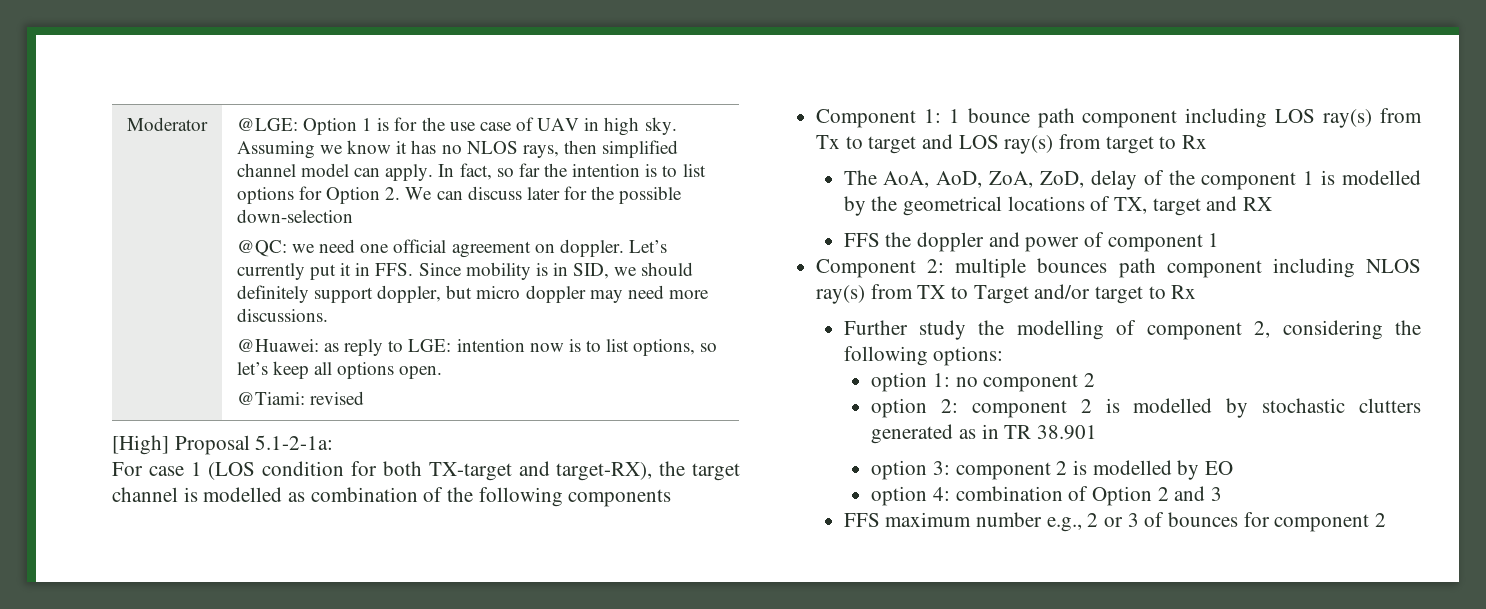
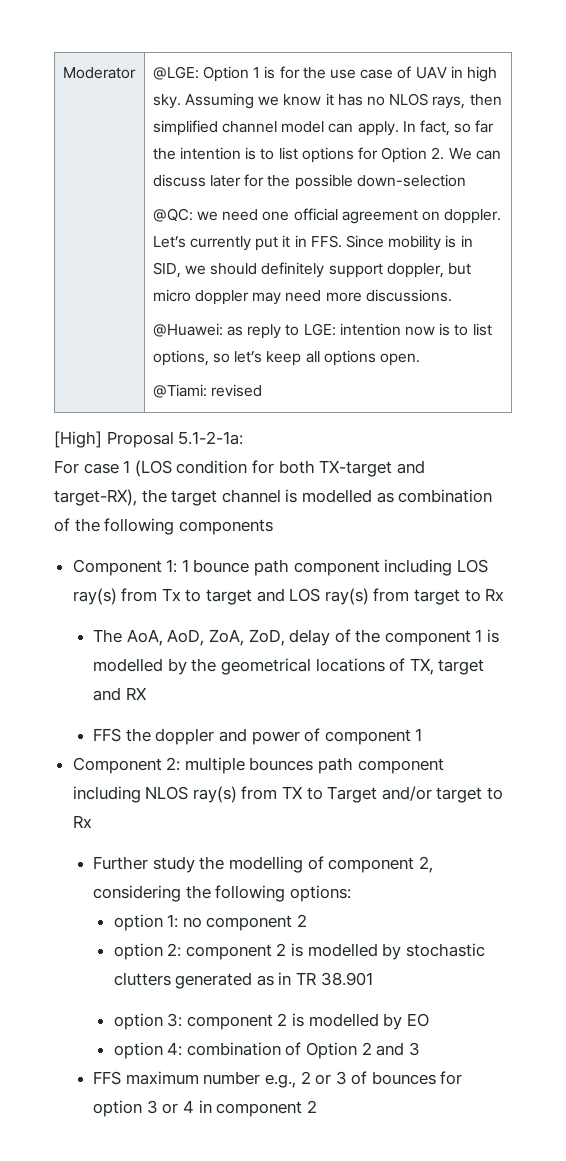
(1270, 519) none -> [93,1100,212,1117] option 3 or 4 in

